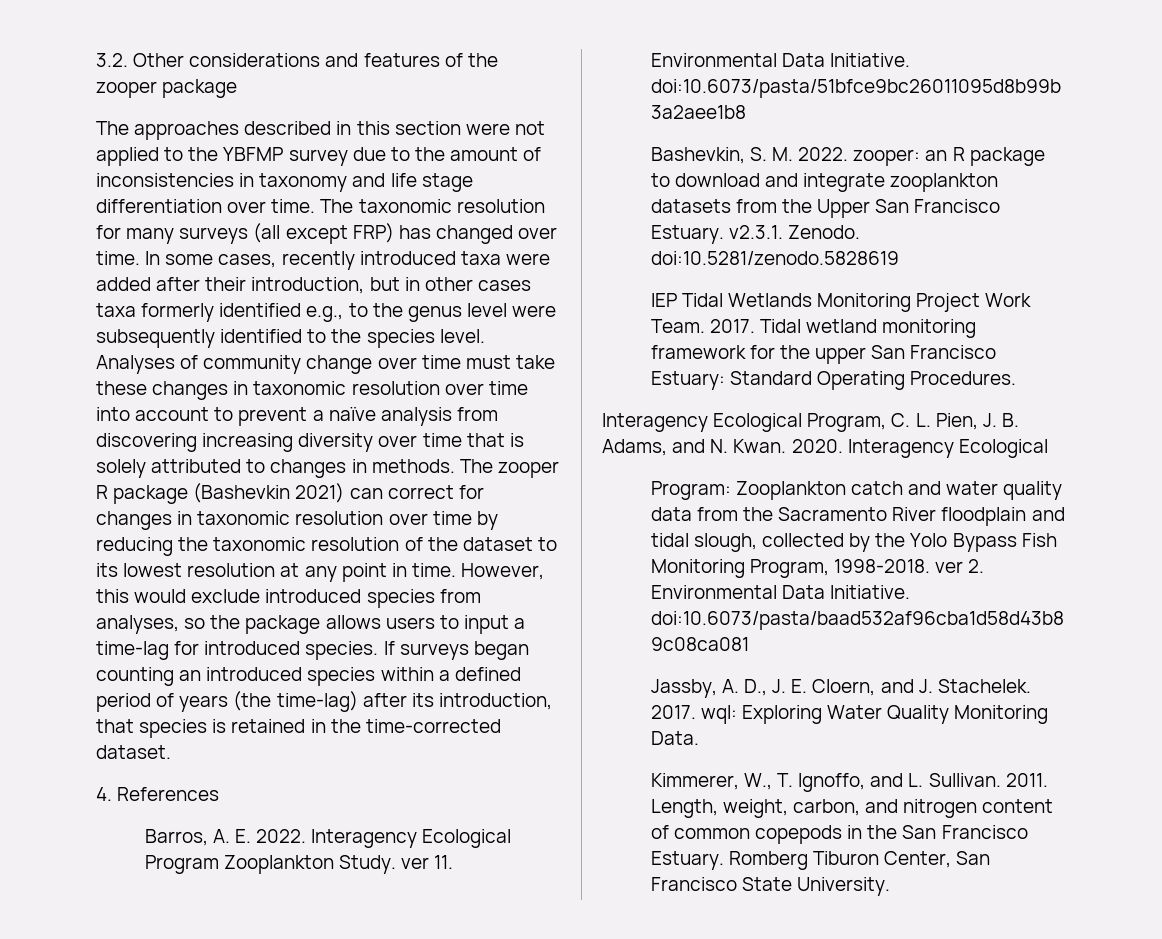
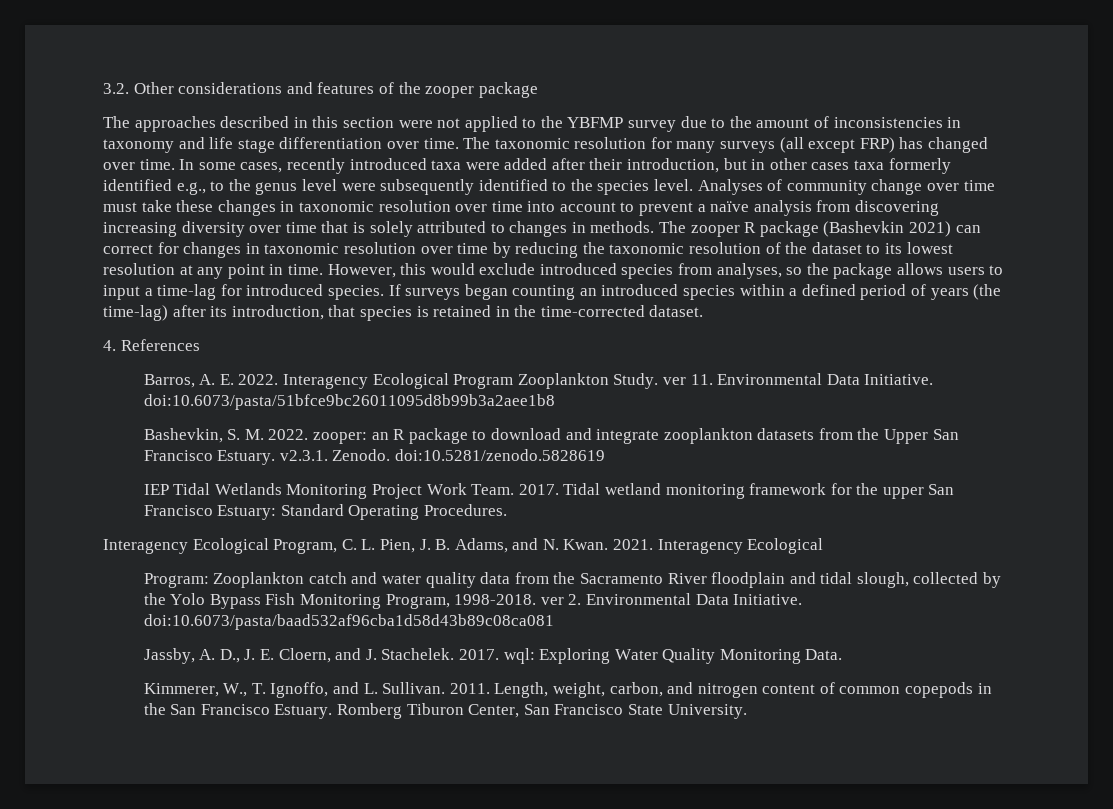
[791,439,843,453] 2020. -> [613,539,654,550] 2021.

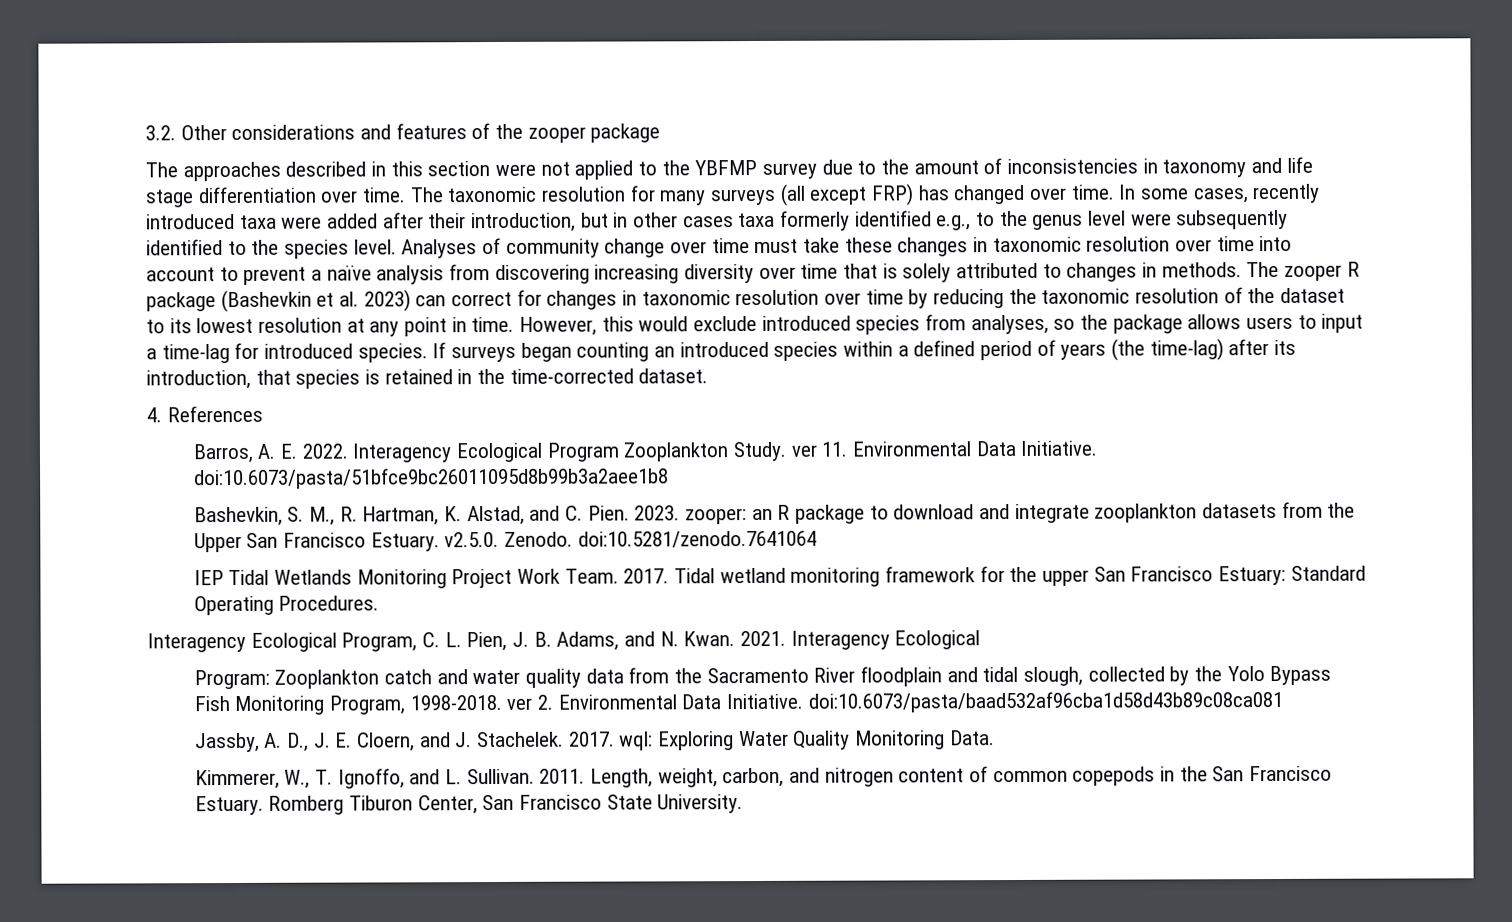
[909,221,952,237] 2021) -> [316,289,411,312] et al. 2023)
[244,429,309,440] M. 2022. -> [308,505,681,526] M., R. Hartman, K. Alstad, and C. Pien. 2023.
[279,449,605,461] v2.3.1. Zenodo. doi:10.5281/zenodo.5828619 -> [444,530,817,548] v2.5.0. Zenodo. doi:10.5281/zenodo.7641064

